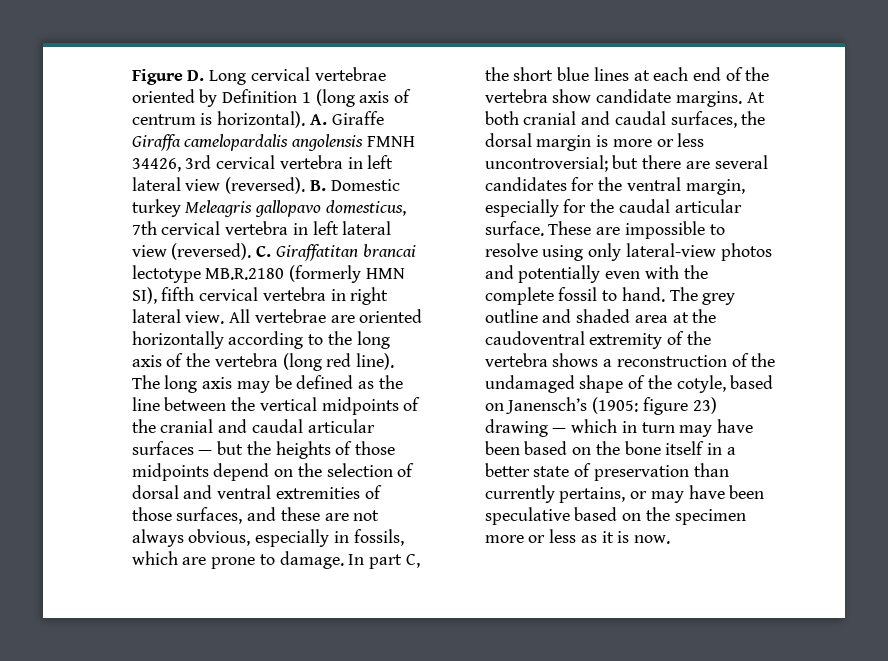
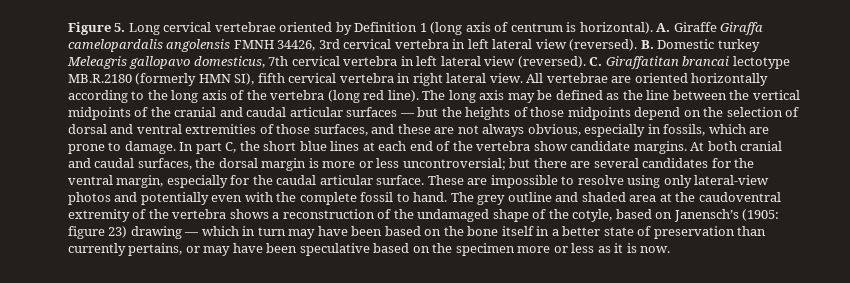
[187,70,205,81] D. -> [114,23,126,32] 5.

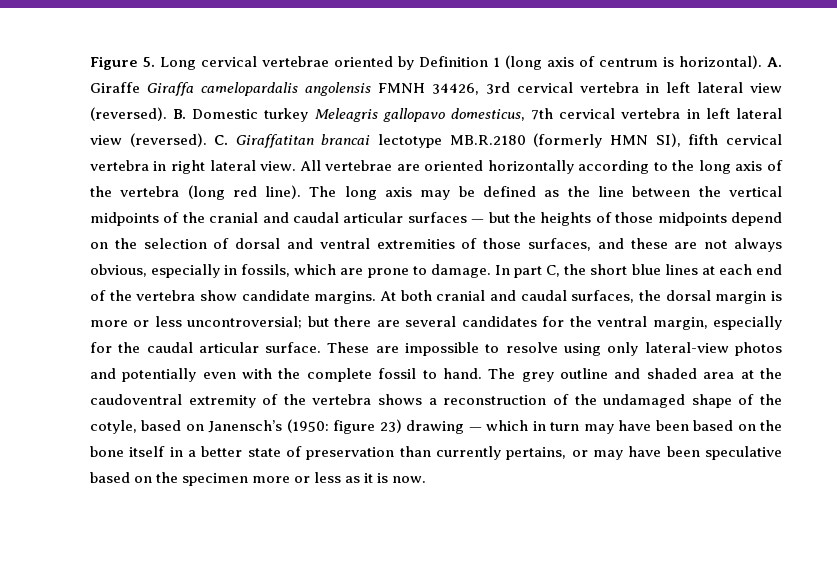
[742,209,780,221] (1905: -> [286,419,329,433] (1950:

